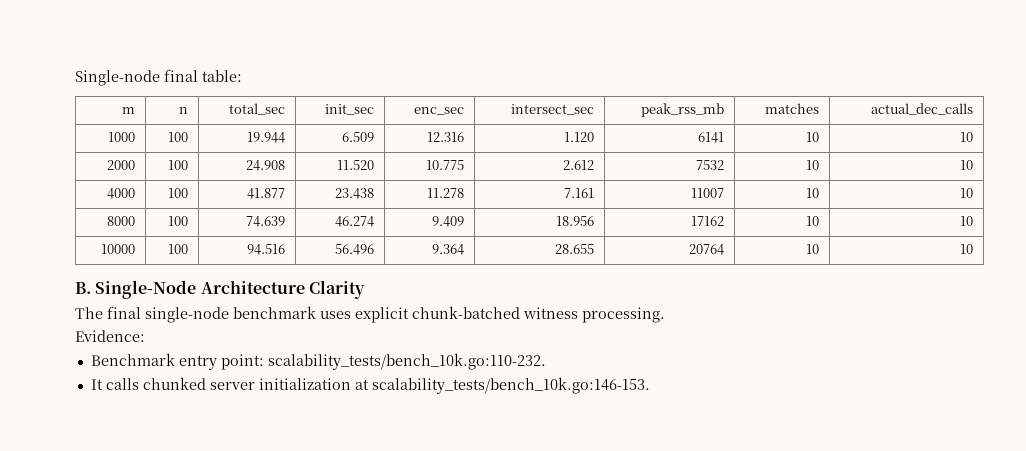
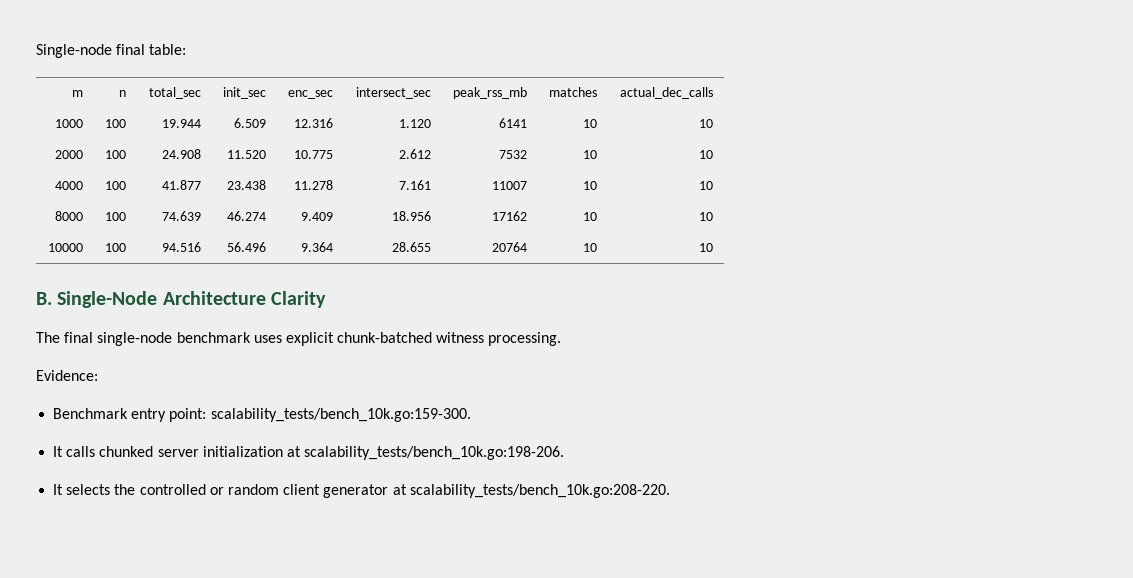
[267,353,546,370] scalability_tests/bench_10k.go:110-232. -> [210,408,471,422] scalability_tests/bench_10k.go:159-300.
[371,377,650,394] scalability_tests/bench_10k.go:146-153. -> [304,446,565,460] [53,484,670,498] scalability_tests/bench_10k.go:198-206. // It selects the controlled or random client generator at scalability_tests/bench_10k.go:208-220.

